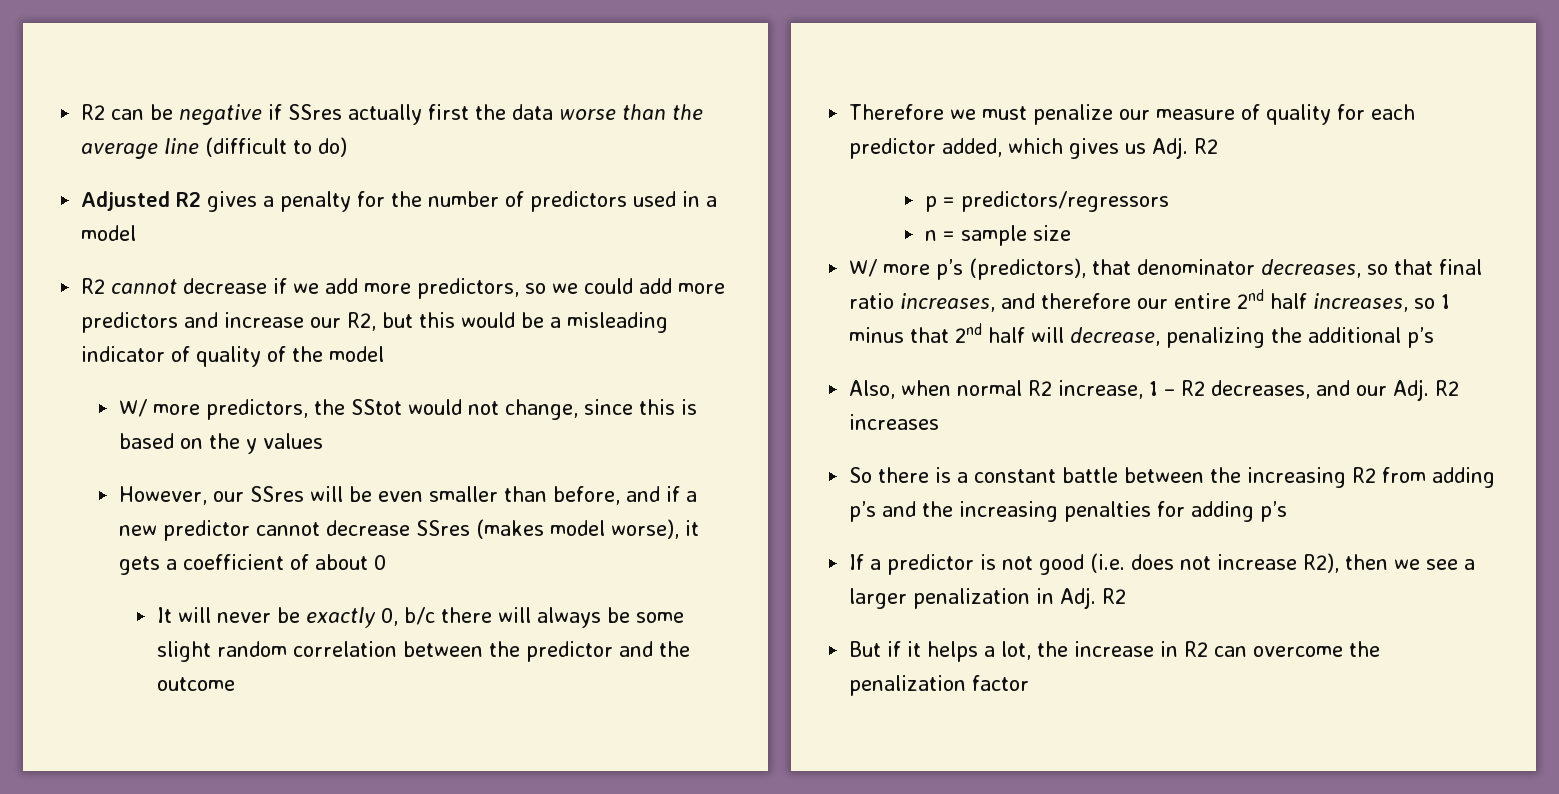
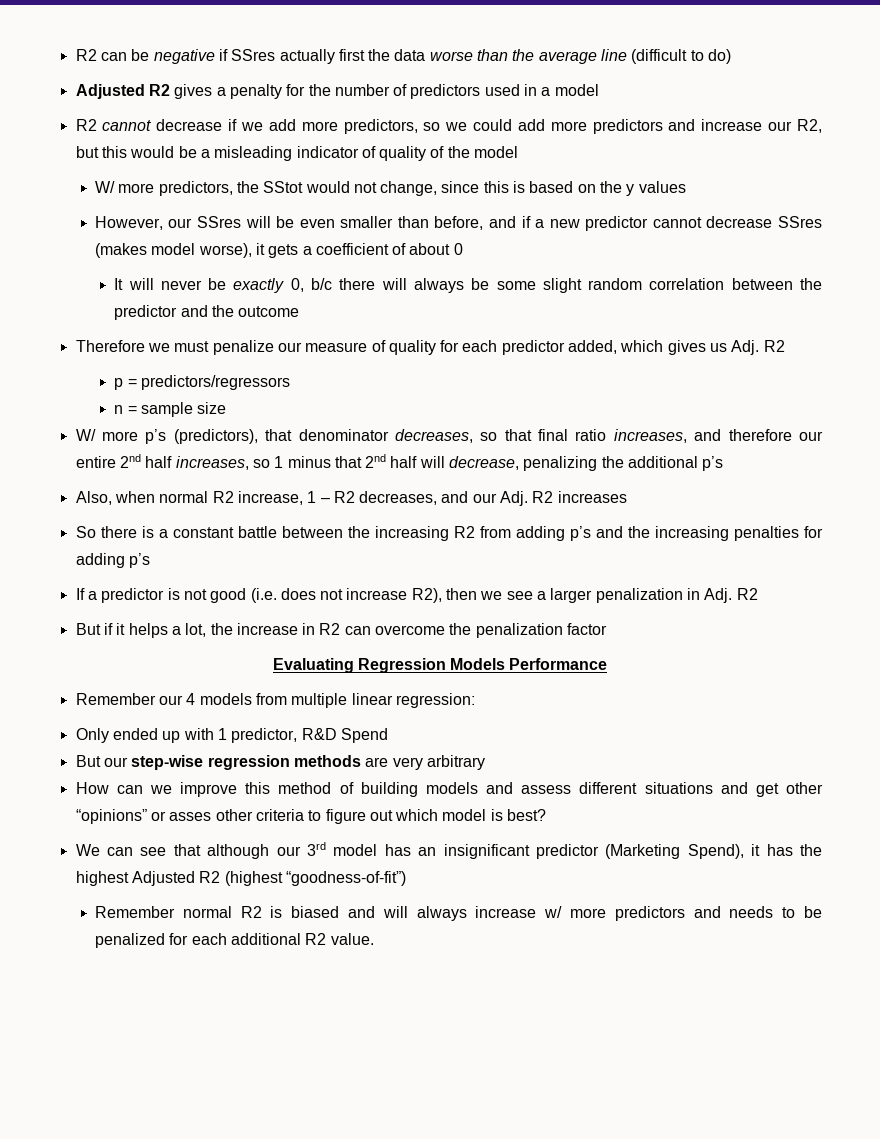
(1030, 683) none -> [272,658,608,673] [75,693,475,708] [75,728,388,743] [75,755,485,770] [75,782,823,797] [75,809,547,824] [75,842,822,859] [75,871,406,886] [94,906,822,921] [94,933,374,948] // Evaluating Regression Models Performance // Remember our 4 models from multiple linear regression: // Only ended up with 1 predictor, R&D Spend // But our step-wise regression methods are very arbitrary // How can we improve this method of building models and assess different situations and get other “opinions” or asses other criteria to figure out which model is best? // We can see that although our 3rd model has an insignificant predictor (Marketing Spend), it has the highest Adjusted R2 (highest “goodness-of-fit”) // Remember normal R2 is biased and will always increase w/ more predictors and needs to be penalized for each additional R2 value.

